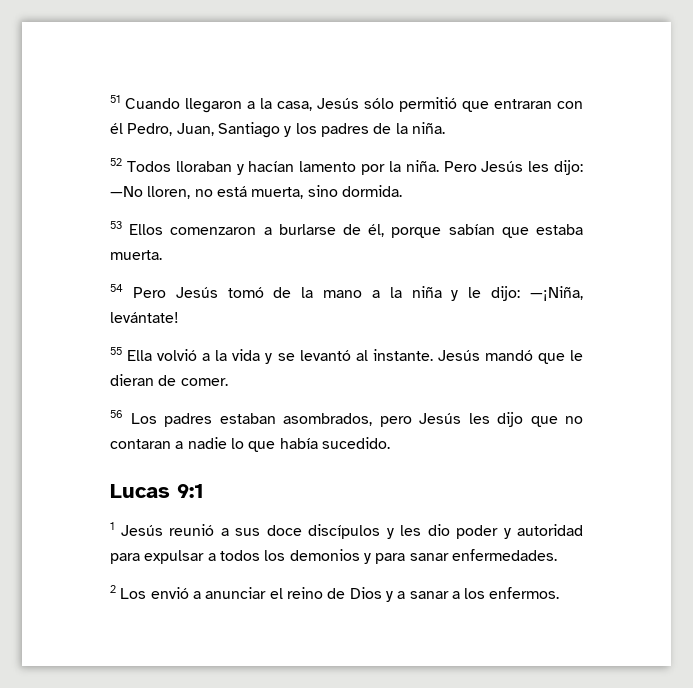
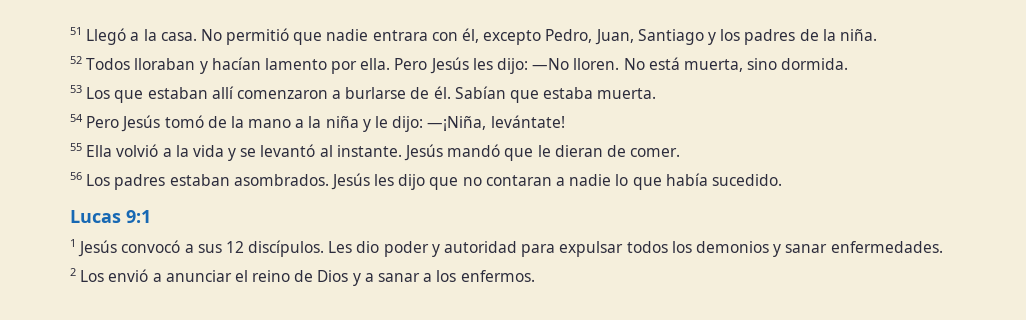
[125,97,583,113] [110,123,123,134] Cuando llegaron a la casa, Jesús sólo permitió que entraran con él -> [86,28,542,45] Llegó a la casa. No permitió que nadie entrara con él, excepto
[388,160,439,172] la niña. -> [360,58,391,70] ella.
[147,186,213,199] lloren, no -> [573,58,645,70] lloren. No
[129,224,164,235] Ellos -> [86,86,234,103] Los que estaban allí
[368,224,495,238] él, porque sabían -> [433,86,506,99] él. Sabían
[283,413,412,427] asombrados, pero -> [233,174,329,186] asombrados.
[169,524,214,536] reunió -> [121,240,181,253] convocó
[266,524,421,539] doce discípulos y les -> [225,240,353,257] 12 discípulos. Les
[207,553,216,561] a -> (624, 249) none
[375,553,406,564] para -> (782, 250) none

